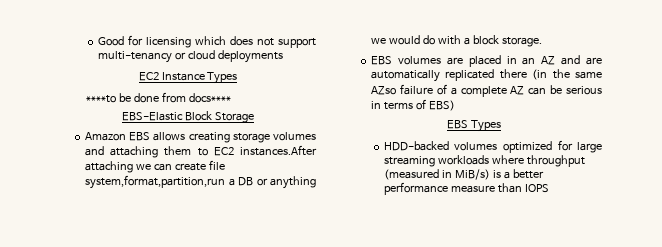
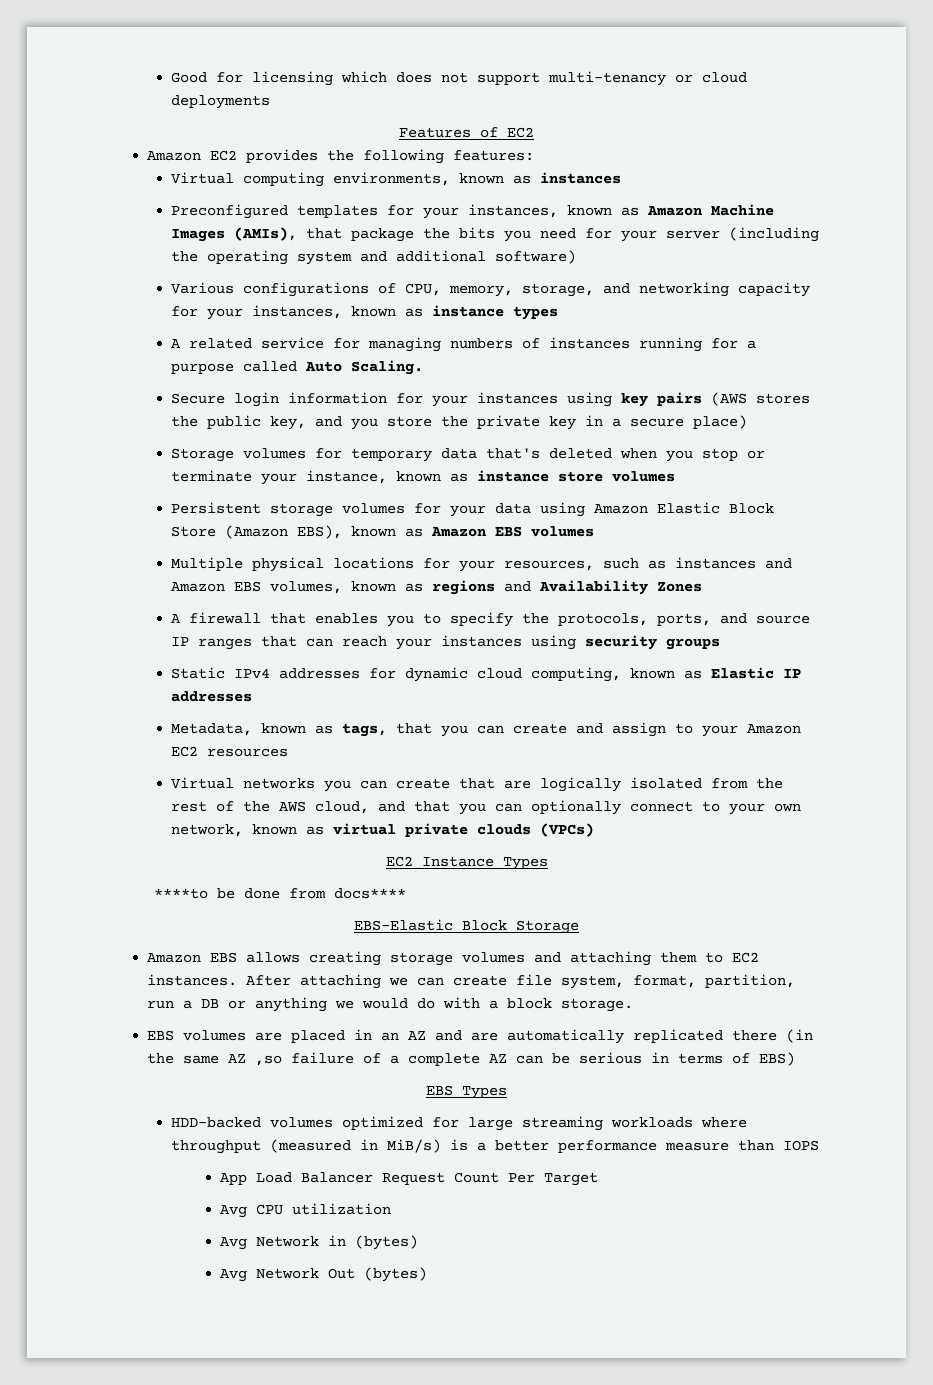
(283, 56) none -> [399,127,534,138] [146,149,534,164] [171,172,622,187] [171,204,775,219] [171,227,820,242] [171,250,577,265] [171,282,811,297] [171,305,559,320] [171,337,757,352] [171,360,424,375] [171,392,811,407] [171,415,748,430] [171,448,766,462] [171,470,676,485] [171,502,775,517] [171,525,595,539] [171,557,793,572] [171,580,703,595] [171,612,811,627] [171,635,721,650] [171,667,802,682] [171,691,253,702] [171,722,802,737] [171,746,289,757] [171,777,784,792] [171,800,802,815] [171,823,595,837] // Features of EC2 // Amazon EC2 provides the following features: // Virtual computing environments, known as instances // Preconfigured templates for your instances, known as Amazon Machine Images (AMIs), that package the bits you need for your server (including the operating system and additional software) // Various configurations of CPU, memory, storage, and networking capacity for your instances, known as instance types // A related service for managing numbers of instances running for a purpose called Auto Scaling. // Secure login information for your instances using key pairs (AWS stores the public key, and you store the private key in a secure place) // Storage volumes for temporary data that's deleted when you stop or terminate your instance, known as instance store volumes // Persistent storage volumes for your data using Amazon Elastic Block Store (Amazon EBS), known as Amazon EBS volumes // Multiple physical locations for your resources, such as instances and Amazon EBS volumes, known as regions and Availability Zones // A firewall that enables you to specify the protocols, ports, and source IP ranges that can reach your instances using security groups // Static IPv4 addresses for dynamic cloud computing, known as Elastic IP addresses // Metadata, known as tags, that you can create and assign to your Amazon EC2 resources // Virtual networks you can create that are logically isolated from the rest of the AWS cloud, and that you can optionally connect to your own network, known as virtual private clouds (VPCs)
[239,145,317,156] instances.After -> [146,974,291,986] instances. After
[85,175,226,189] system,format,partition,run -> [560,974,795,989] [146,1000,174,1009] system, format, partition, run
[371,86,397,95] AZso -> [227,1054,282,1066] AZ ,so
(549, 188) none -> [220,1172,599,1186] [220,1203,392,1218] [220,1235,419,1250] [220,1267,428,1282] // App Load Balancer Request Count Per Target // Avg CPU utilization // Avg Network in (bytes) // Avg Network Out (bytes)

